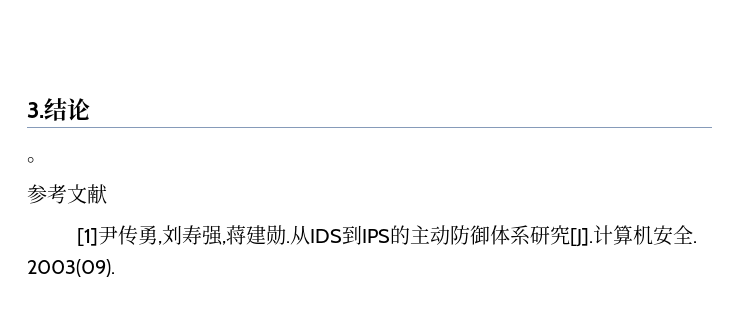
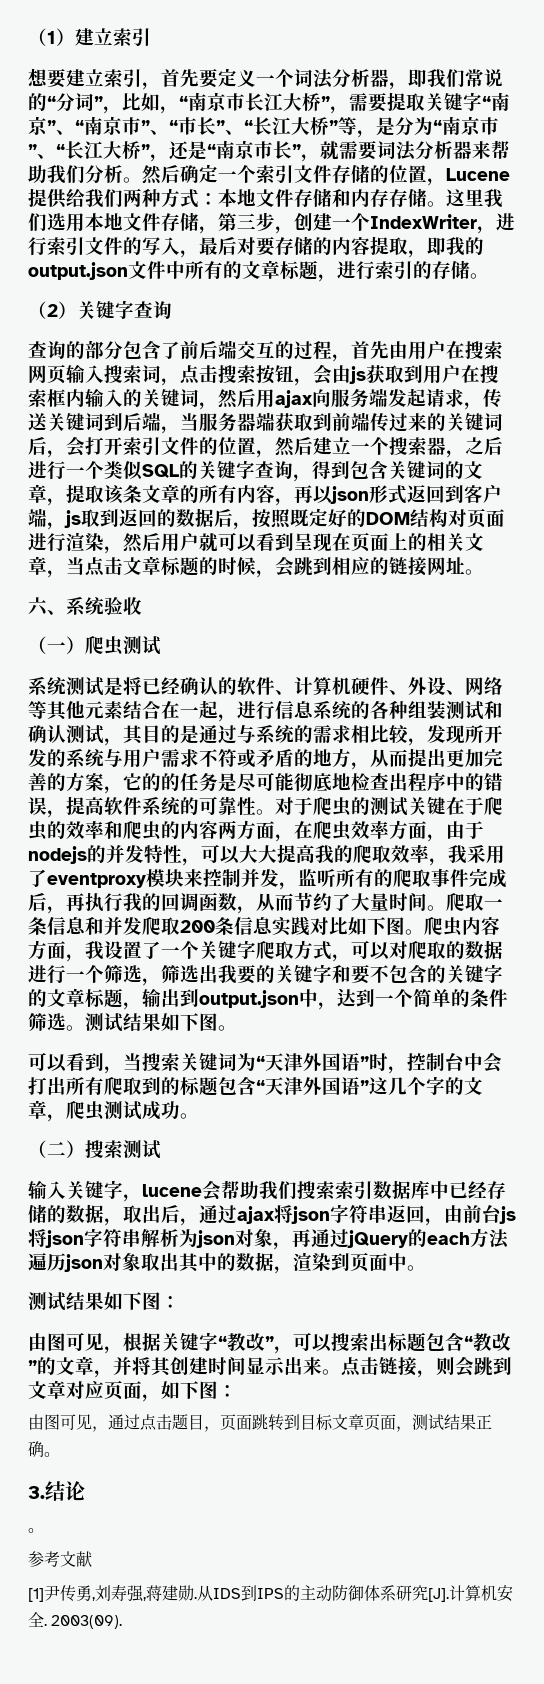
(27, 110) none -> [28,28,151,47] [28,68,503,90] [28,92,510,114] [28,116,499,138] [28,140,510,162] [28,164,510,186] [28,188,503,209] [28,212,515,234] [28,236,484,258] [28,260,489,282] [28,300,172,320] [28,340,503,362] [28,364,499,386] [27,388,502,410] [28,412,503,434] [28,436,503,458] [28,460,483,482] [28,484,502,506] [28,508,505,530] [28,532,484,554] [28,556,484,578] [28,596,142,616] [28,636,161,656] [28,676,503,696] [28,700,503,722] [28,724,503,746] [28,748,503,770] [28,772,503,794] [28,796,503,818] [28,820,484,842] [28,844,505,866] [28,868,507,890] [28,892,503,914] [28,916,500,937] [28,940,503,962] [28,964,503,986] [28,988,508,1010] [28,1012,237,1032] [28,1052,502,1074] [28,1076,483,1096] [28,1100,199,1122] [28,1140,161,1159] [28,1180,506,1202] [28,1204,516,1226] [28,1228,509,1250] [28,1252,426,1274] [28,1292,180,1311] [28,1332,511,1354] [28,1356,512,1378] [28,1380,237,1402] [28,1414,492,1432] [28,1441,60,1457] （1）建立索引 // 想要建立索引，首先要定义一个词法分析器，即我们常说的“分词”，比如，“南京市长江大桥”，需要提取关键字“南京”、“南京市”、“市长”、“长江大桥”等，是分为“南京市”、“长江大桥”，还是“南京市长”，就需要词法分析器来帮助我们分析。然后确定一个索引文件存储的位置，Lucene提供给我们两种方式：本地文件存储和内存存储。这里我们选用本地文件存储，第三步，创建一个IndexWriter，进行索引文件的写入，最后对要存储的内容提取，即我的output.json文件中所有的文章标题，进行索引的存储。 // （2）关键字查询 // 查询的部分包含了前后端交互的过程，首先由用户在搜索网页输入搜索词，点击搜索按钮，会由js获取到用户在搜索框内输入的关键词，然后用ajax向服务端发起请求，传送关键词到后端，当服务器端获取到前端传过来的关键词后，会打开索引文件的位置，然后建立一个搜索器，之后进行一个类似SQL的关键字查询，得到包含关键词的文章，提取该条文章的所有内容，再以json形式返回到客户端，js取到返回的数据后，按照既定好的DOM结构对页面进行渲染，然后用户就可以看到呈现在页面上的相关文章，当点击文章标题的时候，会跳到相应的链接网址。 // 六、系统验收 // （一）爬虫测试 // 系统测试是将已经确认的软件、计算机硬件、外设、网络等其他元素结合在一起，进行信息系统的各种组装测试和确认测试，其目的是通过与系统的需求相比较，发现所开发的系统与用户需求不符或矛盾的地方，从而提出更加完善的方案，它的的任务是尽可能彻底地检查出程序中的错误，提高软件系统的可靠性。对于爬虫的测试关键在于爬虫的效率和爬虫的内容两方面，在爬虫效率方面，由于nodejs的并发特性，可以大大提高我的爬取效率，我采用了eventproxy模块来控制并发，监听所有的爬取事件完成后，再执行我的回调函数，从而节约了大量时间。爬取一条信息和并发爬取200条信息实践对比如下图。爬虫内容方面，我设置了一个关键字爬取方式，可以对爬取的数据进行一个筛选，筛选出我要的关键字和要不包含的关键字的文章标题，输出到output.json中，达到一个简单的条件筛选。测试结果如下图。 // 可以看到，当搜索关键词为“天津外国语”时，控制台中会打出所有爬取到的标题包含“天津外国语”这几个字的文章，爬虫测试成功。 // （二）搜索测试 // 输入关键字，lucene会帮助我们搜索索引数据库中已经存储的数据，取出后，通过ajax将json字符串返回，由前台js将json字符串解析为json对象，再通过jQuery的each方法遍历json对象取出其中的数据，渲染到页面中。 // 测试结果如下图： // 由图可见，根据关键字“教改”，可以搜索出标题包含“教改”的文章，并将其创建时间显示出来。点击链接，则会跳到文章对应页面，如下图： // 由图可见，通过点击题目，页面跳转到目标文章页面，测试结果正确。 //

